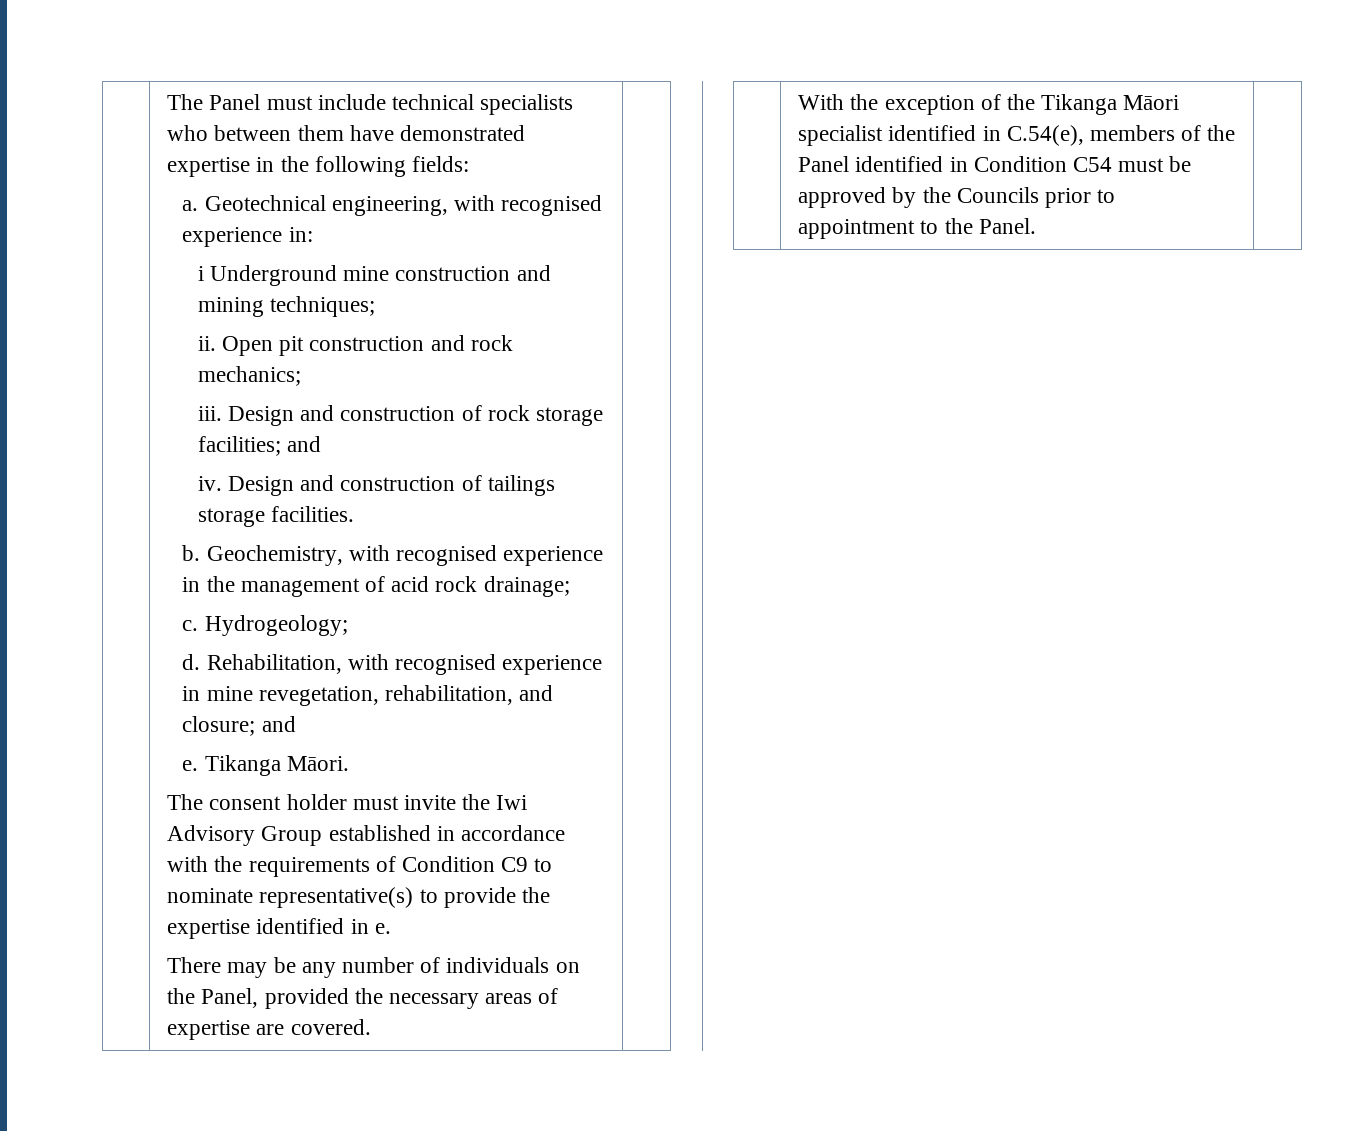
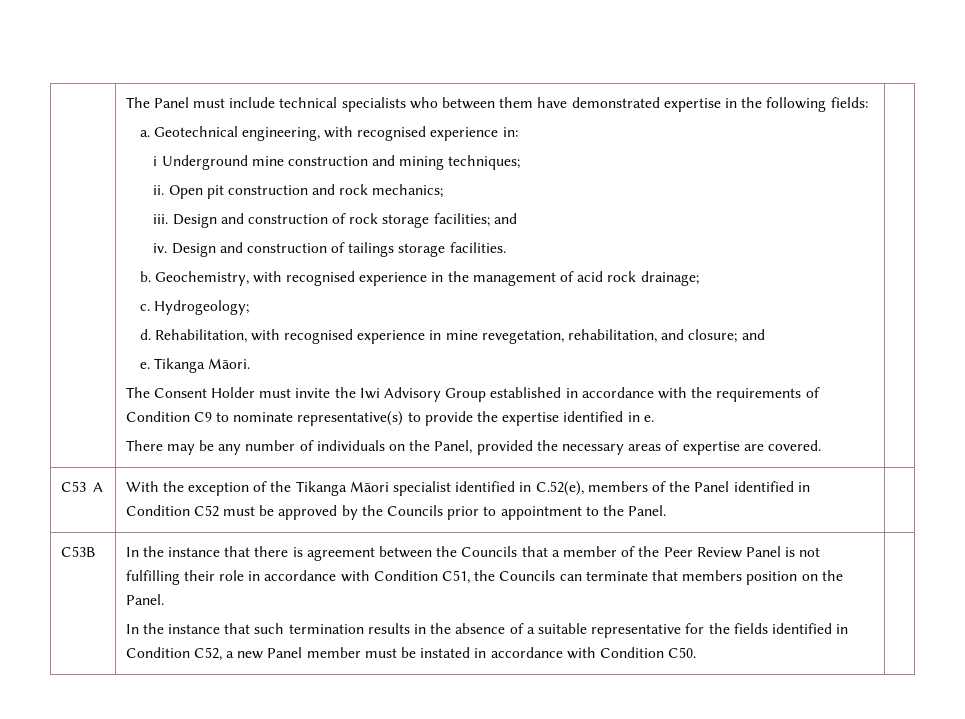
[209,794,347,810] consent holder -> [153,387,256,398] Consent Holder
(371, 1027) none -> [60,481,104,492] C53 A
[1006,125,1084,146] C.54(e), -> [535,481,584,496] C.52(e),
[1072,157,1112,172] C54 -> [193,505,219,517] C52
(1036, 226) none -> [60,546,96,557] [125,546,821,561] [125,570,843,585] [125,594,164,605] [125,623,849,638] [125,647,697,661] // C53B | In the instance that there is agreement between the Councils that a member of the Peer Review Panel is not fulfilling their role in accordance with Condition C51, the Councils can terminate that members position on the Panel. // In the instance that such termination results in the absence of a suitable representative for the fields identified in Condition C52, a new Panel member must be instated in accordance with Condition C50. |

